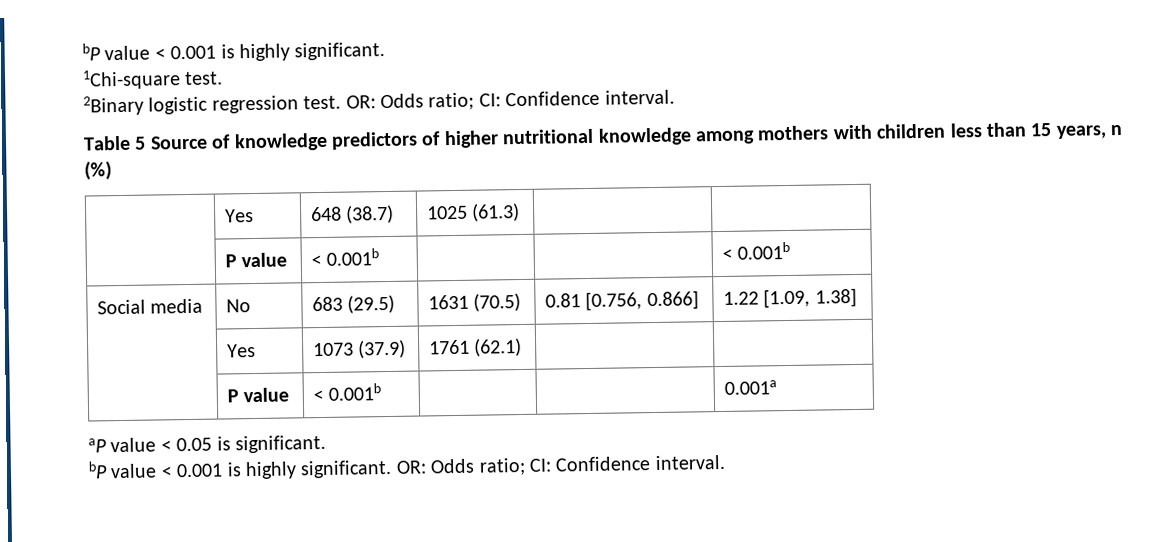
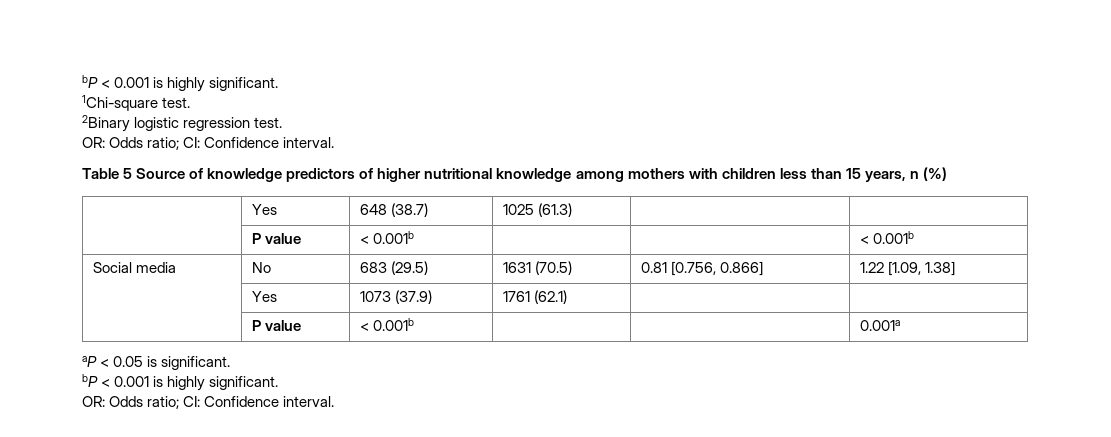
[82,43,151,61] bP value -> [82,75,98,88] bP
(342, 102) none -> (283, 122) //
[110,437,157,453] value -> (97, 361) none
[110,459,393,480] value < 0.001 is highly significant. -> [101,376,279,391] < 0.001 is highly significant. //

